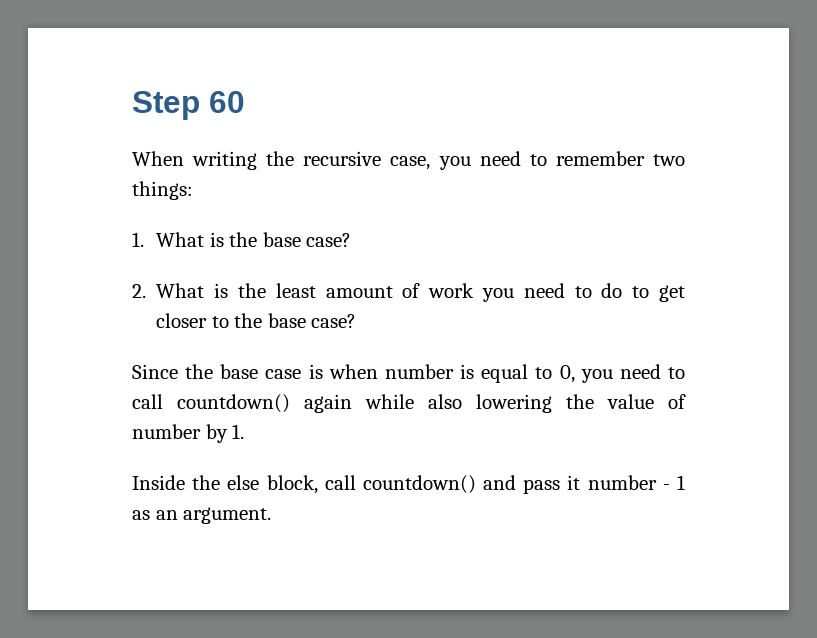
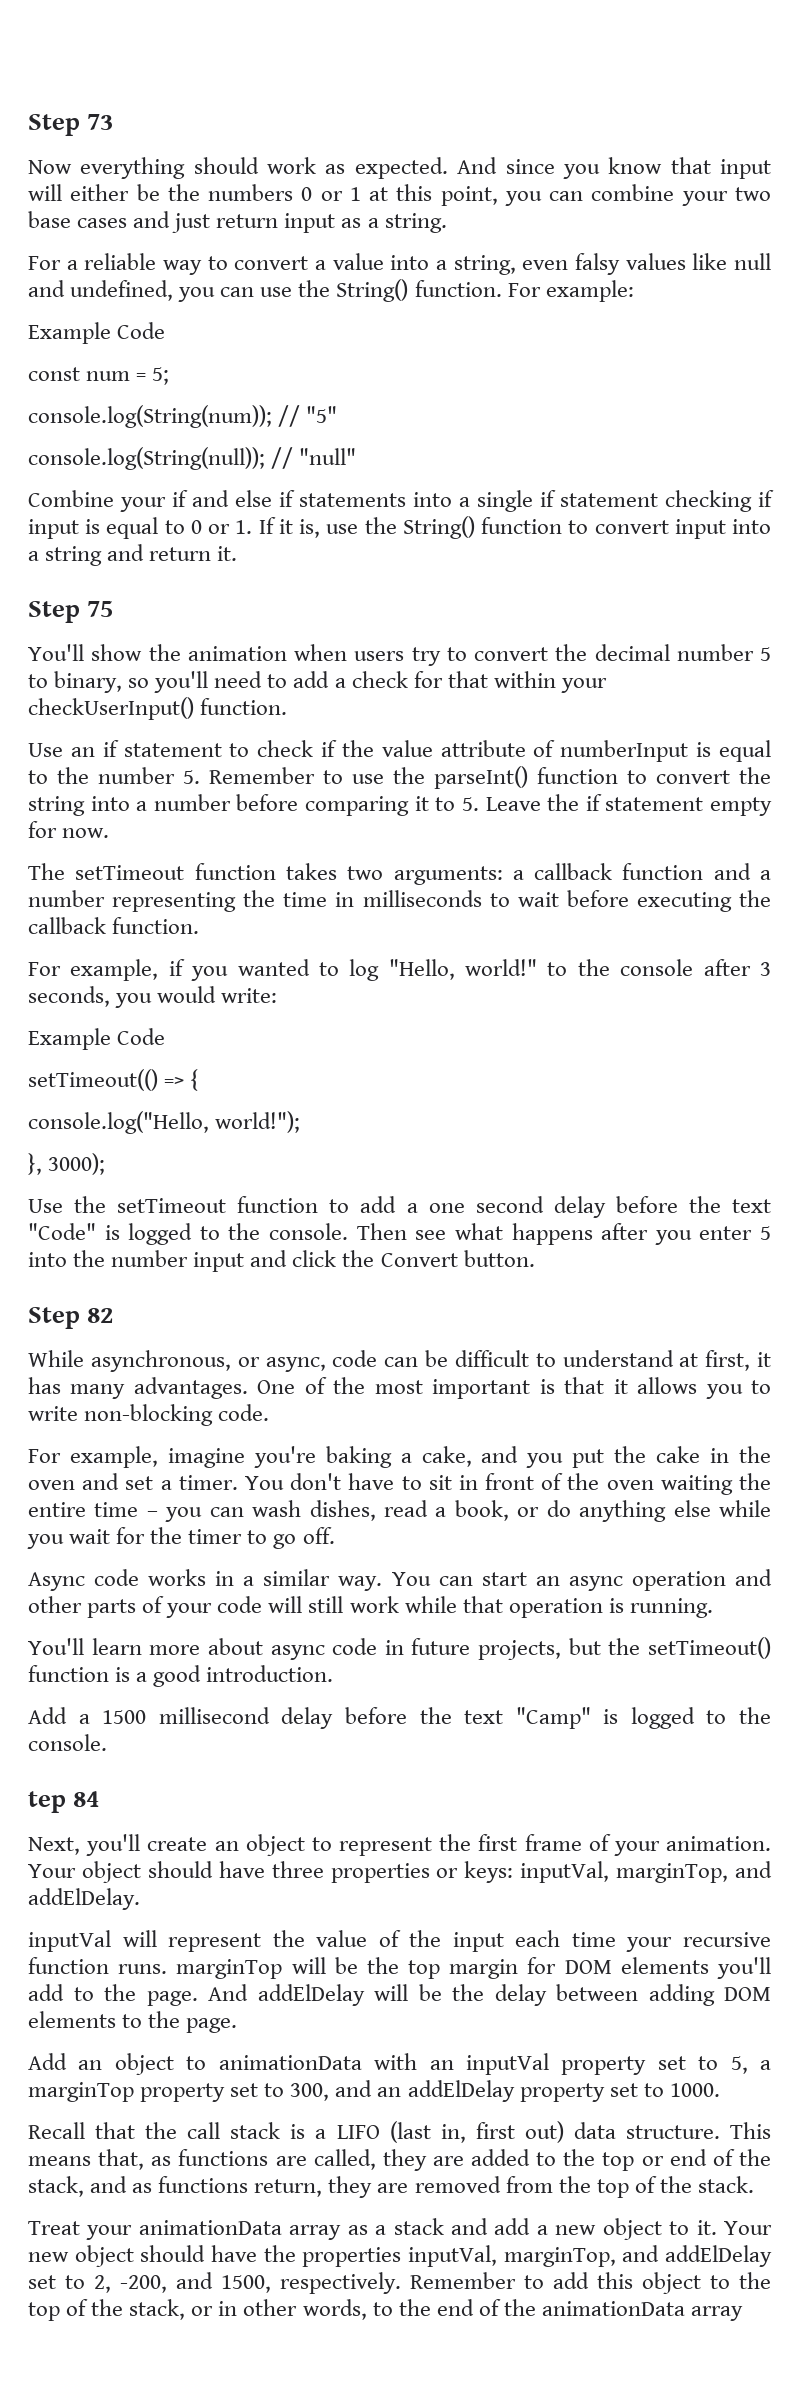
[132,91,245,120] [132,151,686,170] [132,181,193,200] [132,232,352,247] [132,283,685,302] [156,313,357,328] [132,364,685,383] [132,394,686,413] [132,424,245,443] [132,475,685,494] [132,507,272,524] Step 60 // When writing the recursive case, you need to remember two things: // 1. What is the base case? // 2. What is the least amount of work you need to do to get closer to the base case? // Since the base case is when number is equal to 0, you need to call countdown() again while also lowering the value of number by 1. // Inside the else block, call countdown() and pass it number - 1 as an argument. -> [28,114,114,136] [28,157,772,179] [28,184,771,206] [28,211,447,233] [28,253,771,275] [28,279,634,302] [28,322,166,344] [28,367,170,385] [28,405,338,428] [28,447,357,470] [28,490,774,512] [28,516,772,539] [28,544,238,566] [28,601,114,623] [28,644,771,666] [28,671,607,693] [28,697,288,720] [28,740,771,762] [28,766,771,789] [28,794,773,816] [28,821,110,838] [28,863,771,885] [28,890,772,912] [28,917,200,934] [28,959,771,981] [28,986,278,1008] [28,1028,166,1050] [28,1069,199,1091] [28,1111,301,1134] [28,1153,106,1175] [28,1196,771,1218] [28,1223,772,1245] [28,1250,535,1272] [28,1307,114,1329] [28,1350,771,1372] [28,1377,771,1399] [28,1404,270,1426] [28,1446,771,1468] [28,1473,771,1495] [28,1500,772,1522] [27,1527,335,1549] [28,1569,773,1591] [28,1596,713,1618] [28,1637,771,1660] [28,1665,334,1687] [28,1707,772,1729] [28,1734,107,1751] [28,1791,100,1813] [28,1834,771,1856] [28,1861,772,1883] [28,1888,140,1910] [28,1930,771,1952] [28,1957,771,1979] [28,1984,771,2006] [28,2011,238,2033] [28,2053,771,2075] [28,2080,720,2102] [28,2121,771,2143] [28,2149,771,2171] [28,2176,754,2198] [28,2218,773,2240] [28,2245,772,2267] [28,2272,771,2294] [28,2299,744,2321] Step 73 // Now everything should work as expected. And since you know that input will either be the numbers 0 or 1 at this point, you can combine your two base cases and just return input as a string. // For a reliable way to convert a value into a string, even falsy values like null and undefined, you can use the String() function. For example: // Example Code // const num = 5; // console.log(String(num)); // "5" // console.log(String(null)); // "null" // Combine your if and else if statements into a single if statement checking if input is equal to 0 or 1. If it is, use the String() function to convert input into a string and return it. // Step 75 // You'll show the animation when users try to convert the decimal number 5 to binary, so you'll need to add a check for that within your checkUserInput() function. // Use an if statement to check if the value attribute of numberInput is equal to the number 5. Remember to use the parseInt() function to convert the string into a number before comparing it to 5. Leave the if statement empty for now. // The setTimeout function takes two arguments: a callback function and a number representing the time in milliseconds to wait before executing the callback function. // For example, if you wanted to log "Hello, world!" to the console after 3 seconds, you would write: // Example Code // setTimeout(() => { // console.log("Hello, world!"); // }, 3000); // Use the setTimeout function to add a one second delay before the text "Code" is logged to the console. Then see what happens after you enter 5 into the number input and click the Convert button. // Step 82 // While asynchronous, or async, code can be difficult to understand at first, it has many advantages. One of the most important is that it allows you to write non-blocking code. // For example, imagine you're baking a cake, and you put the cake in the oven and set a timer. You don't have to sit in front of the oven waiting the entire time – you can wash dishes, read a book, or do anything else while you wait for the timer to go off. // Async code works in a similar way. You can start an async operation and other parts of your code will still work while that operation is running. // You'll learn more about async code in future projects, but the setTimeout() function is a good introduction. // Add a 1500 millisecond delay before the text "Camp" is logged to the console. // tep 84 // Next, you'll create an object to represent the first frame of your animation. Your object should have three properties or keys: inputVal, marginTop, and addElDelay. // inputVal will represent the value of the input each time your recursive function runs. marginTop will be the top margin for DOM elements you'll add to the page. And addElDelay will be the delay between adding DOM elements to the page. // Add an object to animationData with an inputVal property set to 5, a marginTop property set to 300, and an addElDelay property set to 1000. // Recall that the call stack is a LIFO (last in, first out) data structure. This means that, as functions are called, they are added to the top or end of the stack, and as functions return, they are removed from the top of the stack. // Treat your animationData array as a stack and add a new object to it. Your new object should have the properties inputVal, marginTop, and addElDelay set to 2, -200, and 1500, respectively. Remember to add this object to the top of the stack, or in other words, to the end of the animationData array

